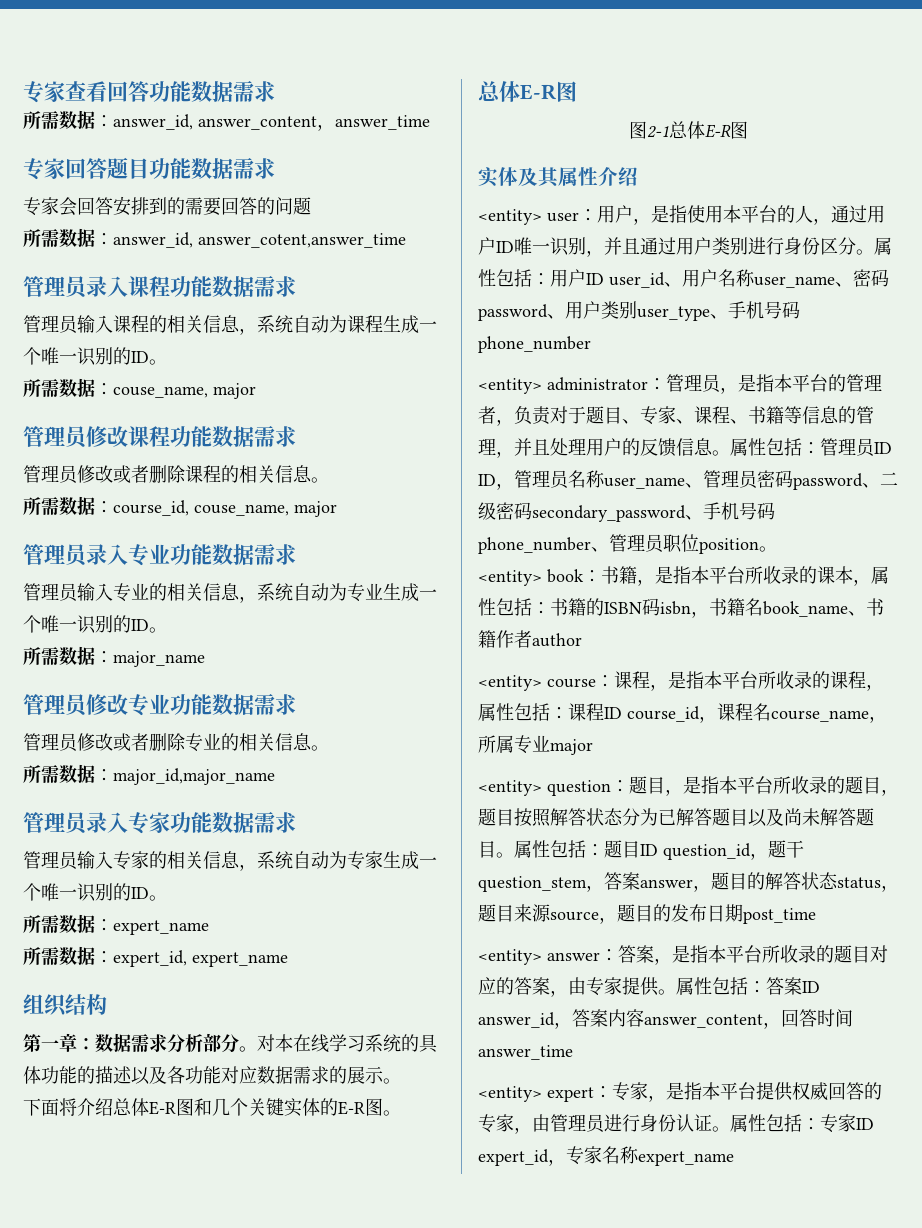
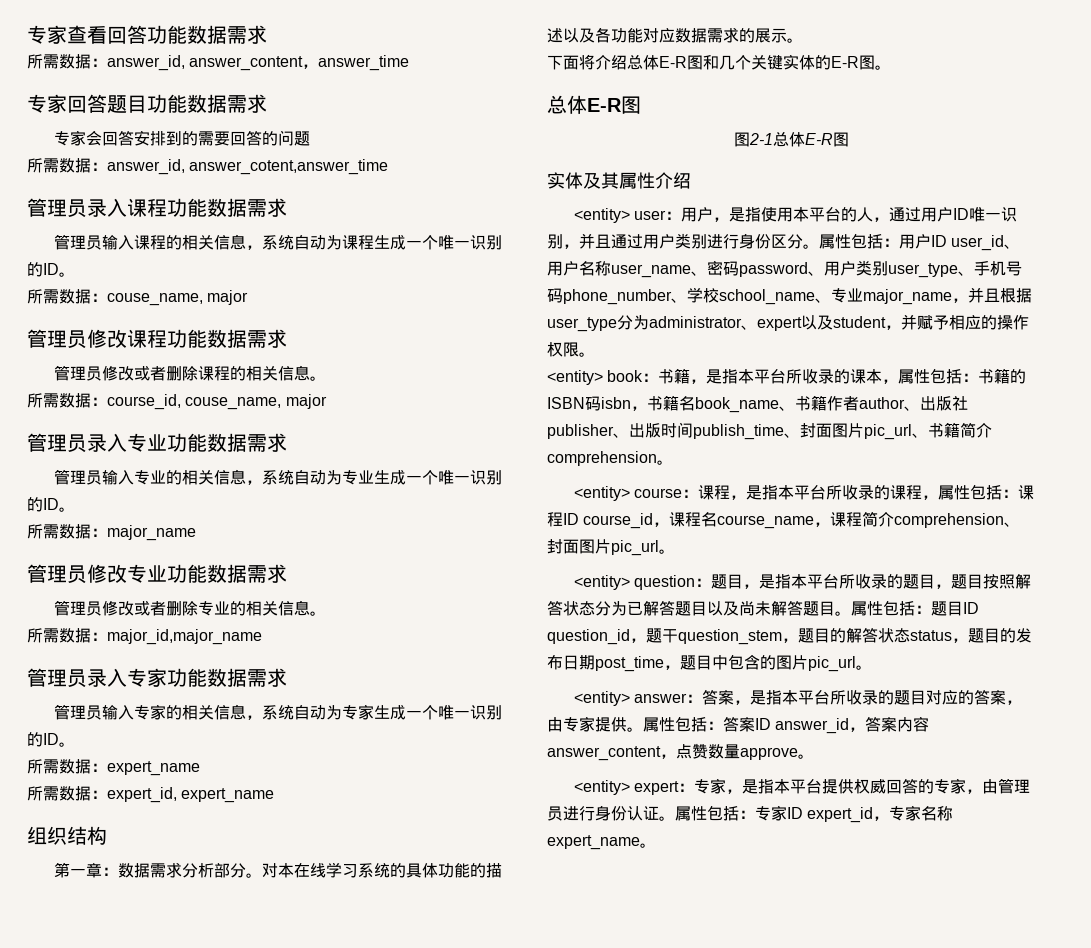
[478,374,882,394] [478,406,874,426] [478,438,892,458] [478,470,898,490] [478,502,775,522] [478,534,759,554] // <entity> administrator：管理员，是指本平台的管理者，负责对于题目、专家、课程、书籍等信息的管理，并且处理用户的反馈信息。属性包括：管理员ID ID，管理员名称user_name、管理员密码password、二级密码secondary_password、手机号码phone_number、管理员职位position -> [671,287,1032,305] [547,314,1029,332] [547,342,579,357] 、学校school_name、专业major_name，并且根据user_type分为administrator、expert以及student，并赋予相应的操作权限
(582, 640) none -> [904,396,968,411] [547,422,992,440] [547,451,673,466] 、出版社publisher、出版时间publish_time、封面图片pic_url、书籍简介comprehension。
[478,735,593,755] 所属专业major -> [830,511,1021,528] [547,539,675,556] 课程简介comprehension、封面图片pic_url。
[604,872,711,892] 答案answer， -> (798, 640) none
[514,904,653,924] 来源source，题目 -> (1000, 635) none
(816, 916) none -> [664,654,872,672] ，题目中包含的图片pic_url。
[781,1009,853,1027] [478,1045,573,1060] 回答时间answer_time -> [676,743,814,760] 点赞数量approve。
(734, 1158) none -> [640,843,656,848] 。

